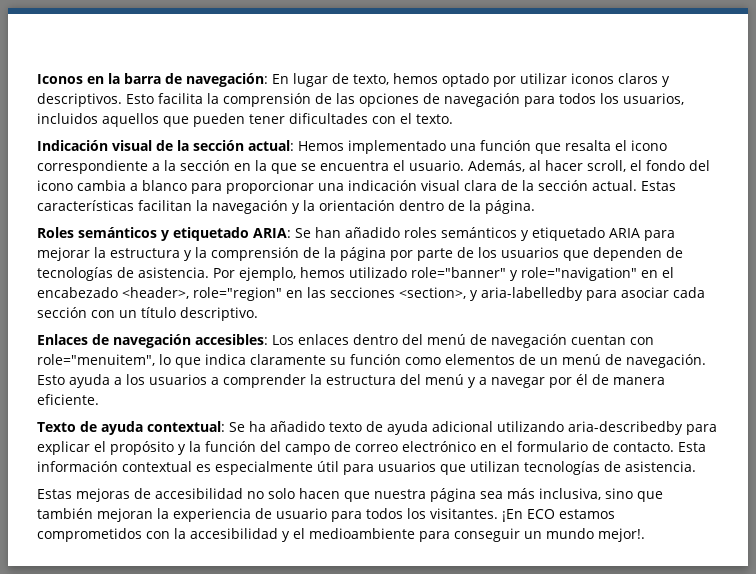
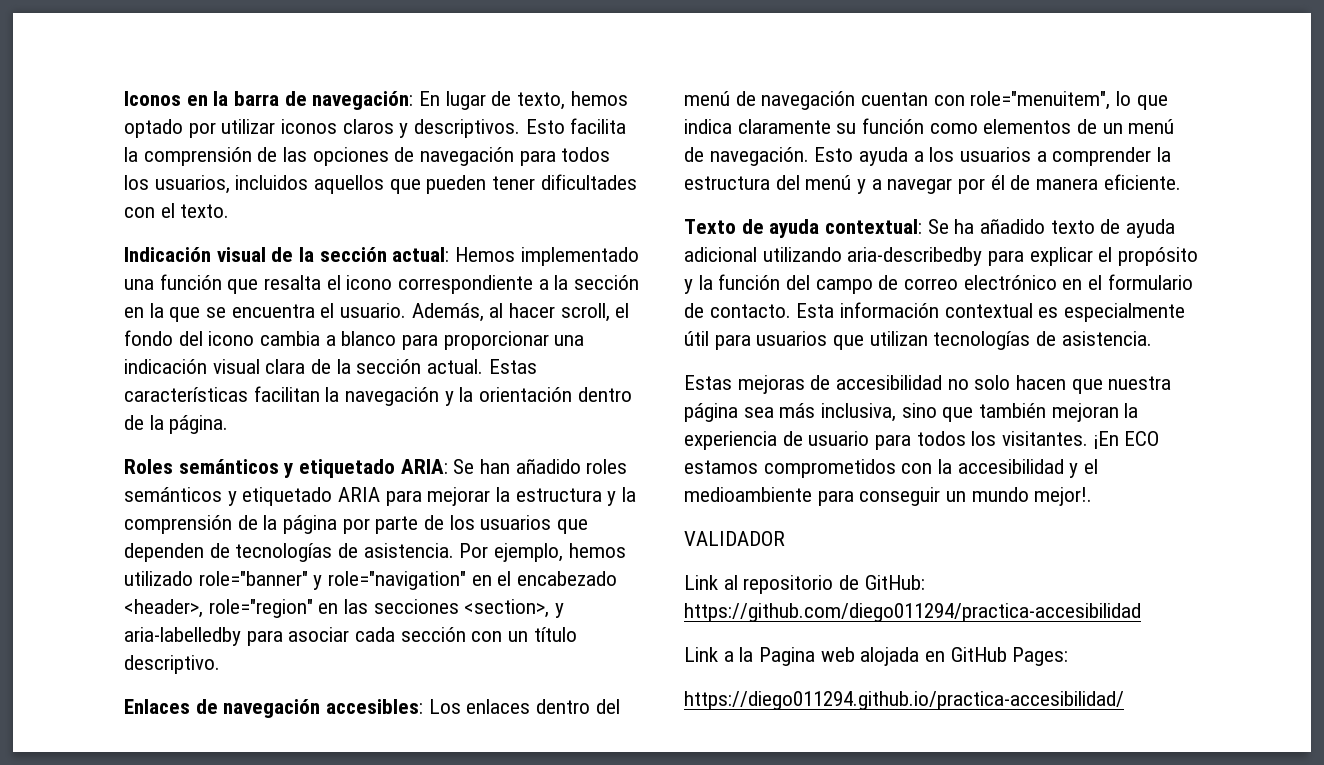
(645, 535) none -> [684,531,785,546] [684,575,925,594] [684,603,1141,622] [684,647,1069,666] [684,691,1124,710] // VALIDADOR // Link al repositorio de GitHub: https://github.com/diego011294/practica-accesibilidad // Link a la Pagina web alojada en GitHub Pages: // https://diego011294.github.io/practica-accesibilidad/

